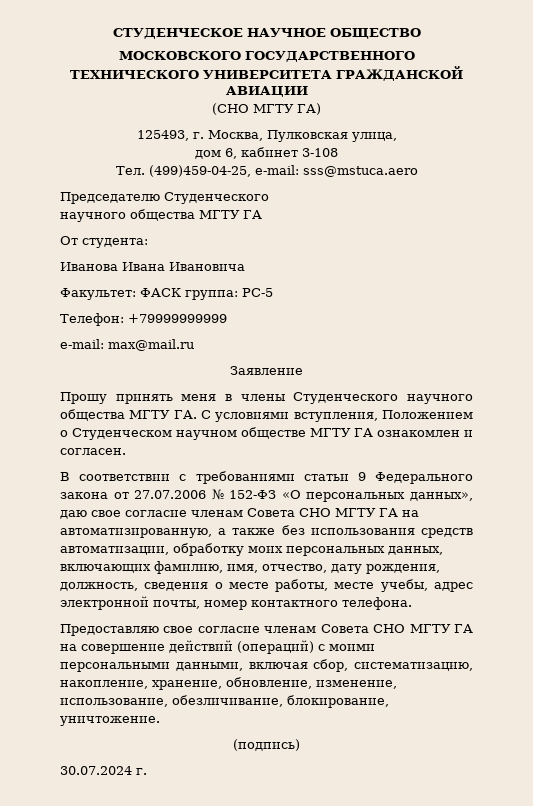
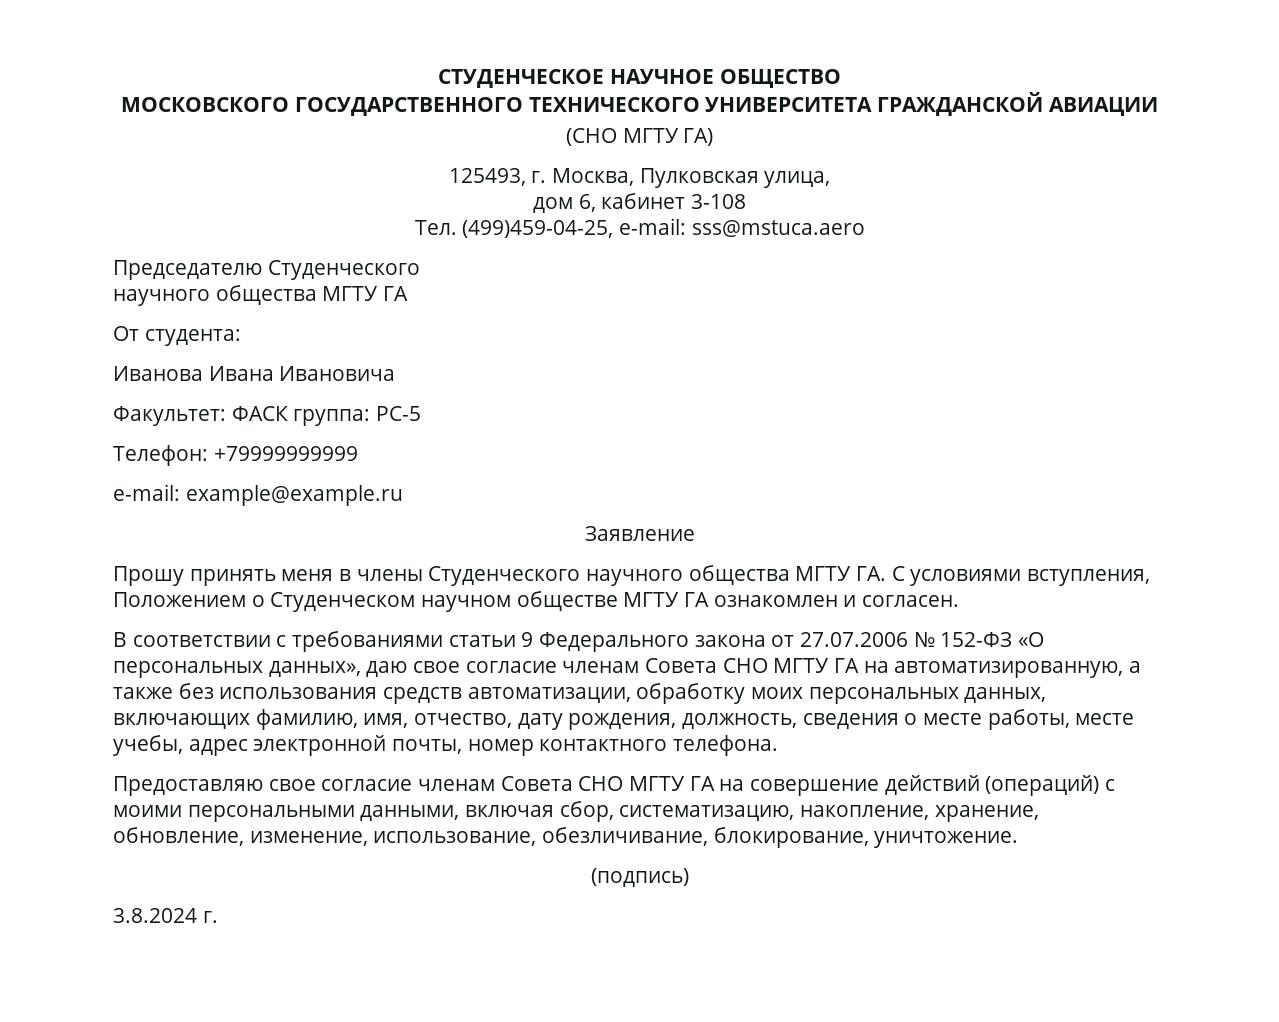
[108,339,194,351] max@mail.ru -> [185,485,403,506] example@example.ru
[60,766,132,775] 30.07.2024 -> [113,908,197,923] 3.8.2024

